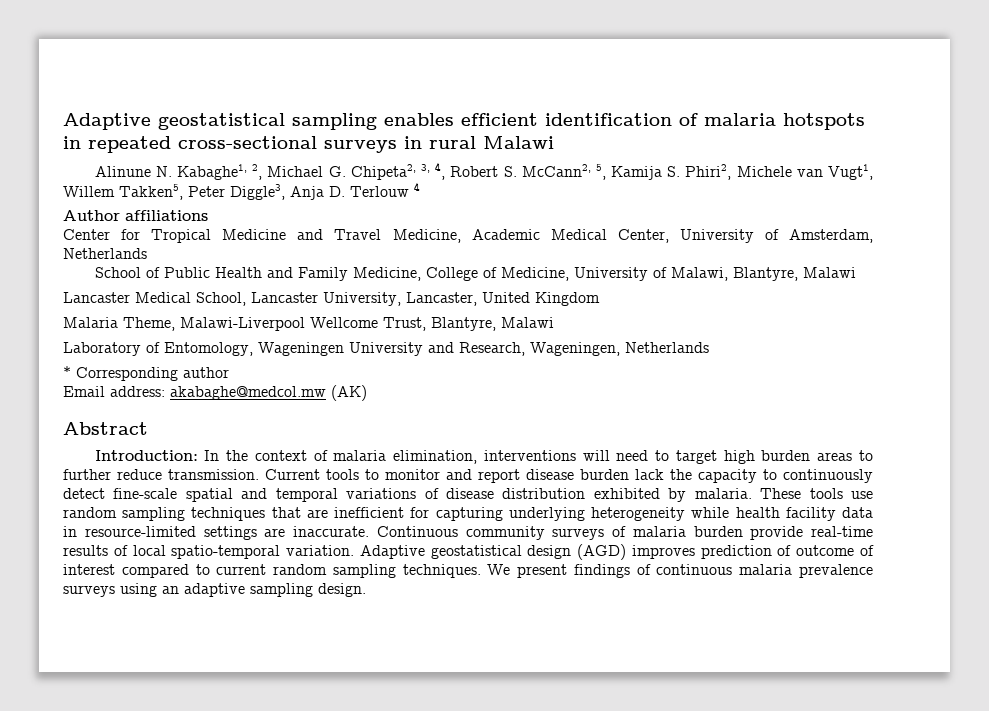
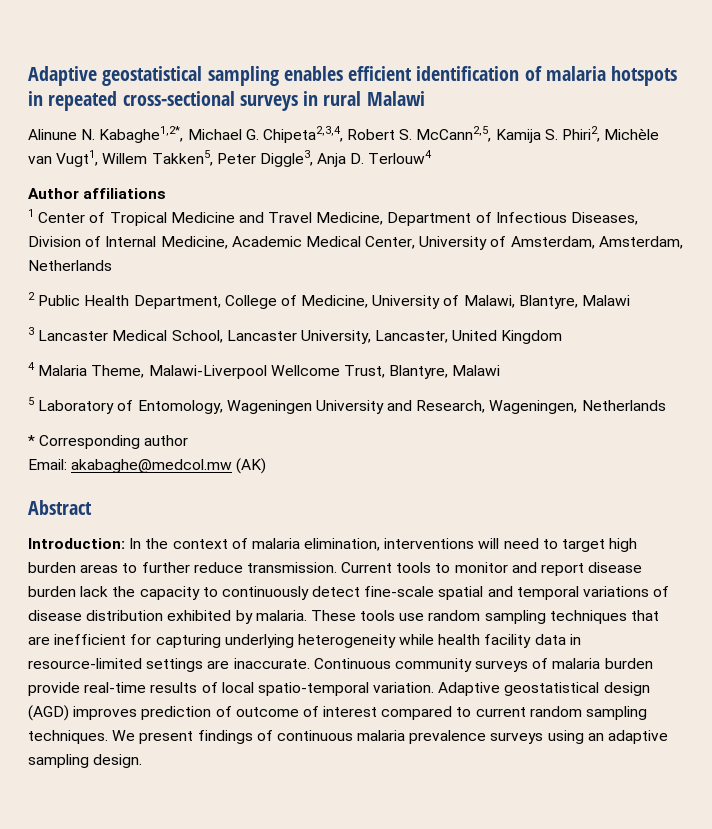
[177,162,606,180] Kabaghe1, 2, Michael G. Chipeta2, 3, 4, Robert S. McCann2, 5, -> [99,126,492,143] Kabaghe1,2*, Michael G. Chipeta2,3,4, Robert S. McCann2,5,
[736,166,792,177] Michele -> [604,128,660,140] Michèle
[350,182,420,197] Terlouw 4 -> [368,150,433,164] Terlouw4
[63,229,141,240] Center for -> [28,209,106,223] 1 Center of
(461, 236) none -> [387,212,639,226] [28,236,228,249] Department of Infectious Diseases, Division of Internal Medicine,
[63,248,147,259] [94,267,421,281] Netherlands // School of Public Health and Family Medicine, -> [598,236,683,249] [28,260,112,271] [28,292,221,309] Amsterdam, Netherlands // 2 Public Health Department,
(856, 272) none -> [28,327,34,335] 3
(600, 299) none -> [28,362,35,370] 4
(554, 322) none -> [28,397,34,405] 5
[63,386,165,397] Email address: -> [28,459,67,470] Email:

